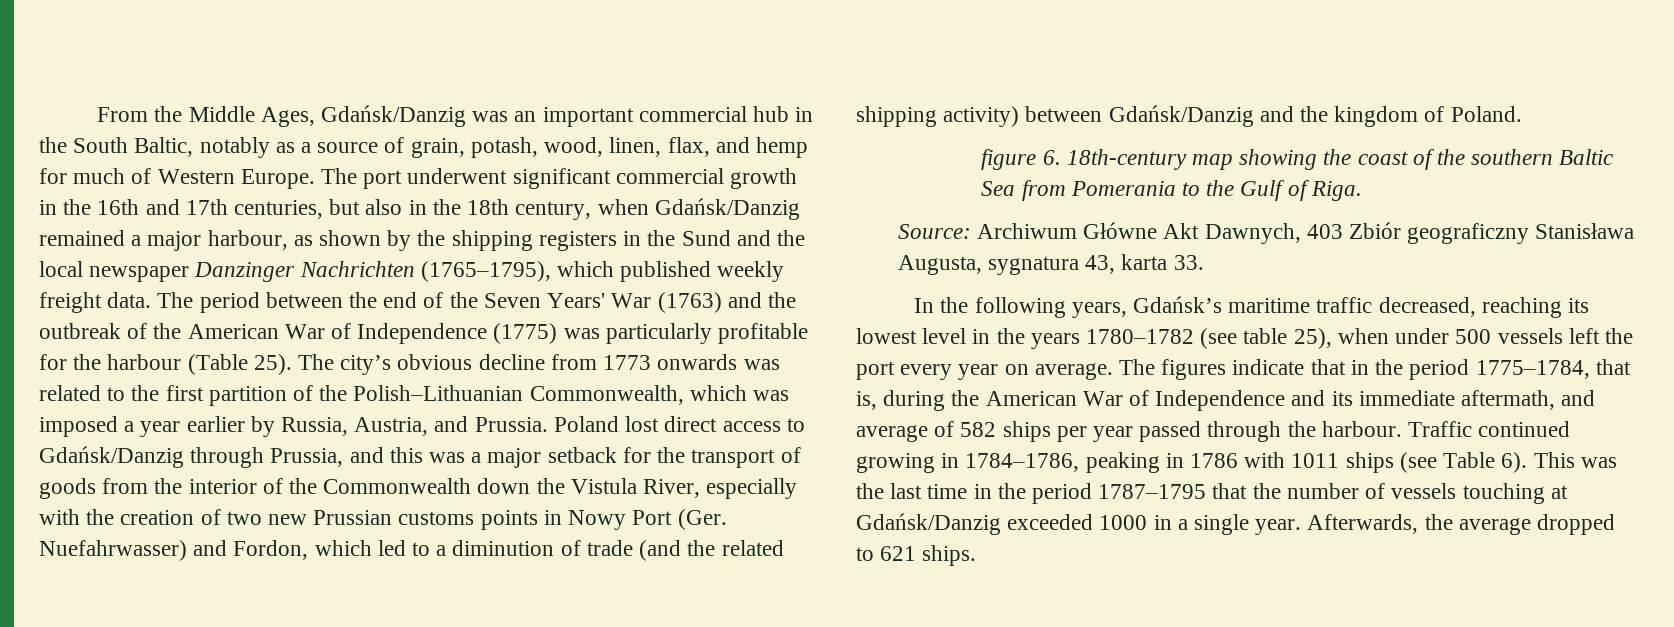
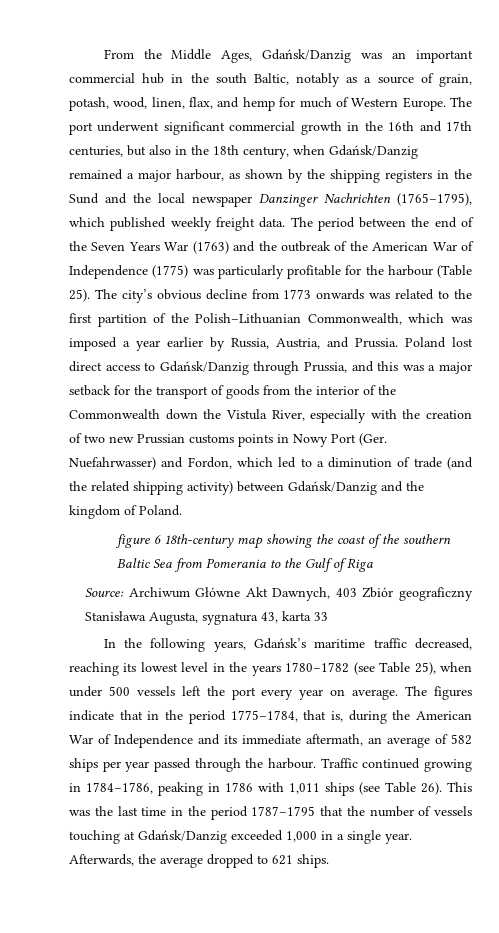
[73,137,129,153] South -> [215,73,247,84] south
[547,293,606,308] Years' -> [128,242,160,251] Years
[1042,150,1061,165] 6. -> [153,535,161,544] 6
[1310,181,1362,201] Riga. -> [346,558,373,572] Riga
[1173,255,1204,270] 33. -> [313,612,328,621] 33
[1243,328,1288,344] table -> [379,662,411,673] Table
[1561,390,1596,406] and -> [368,737,382,744] an
[1291,453,1340,468] 1011 -> [289,783,320,794] 1,011
[1501,452,1528,473] 6). -> [421,782,442,795] 26).
[1099,515,1148,530] 1000 -> [286,831,317,842] 1,000

